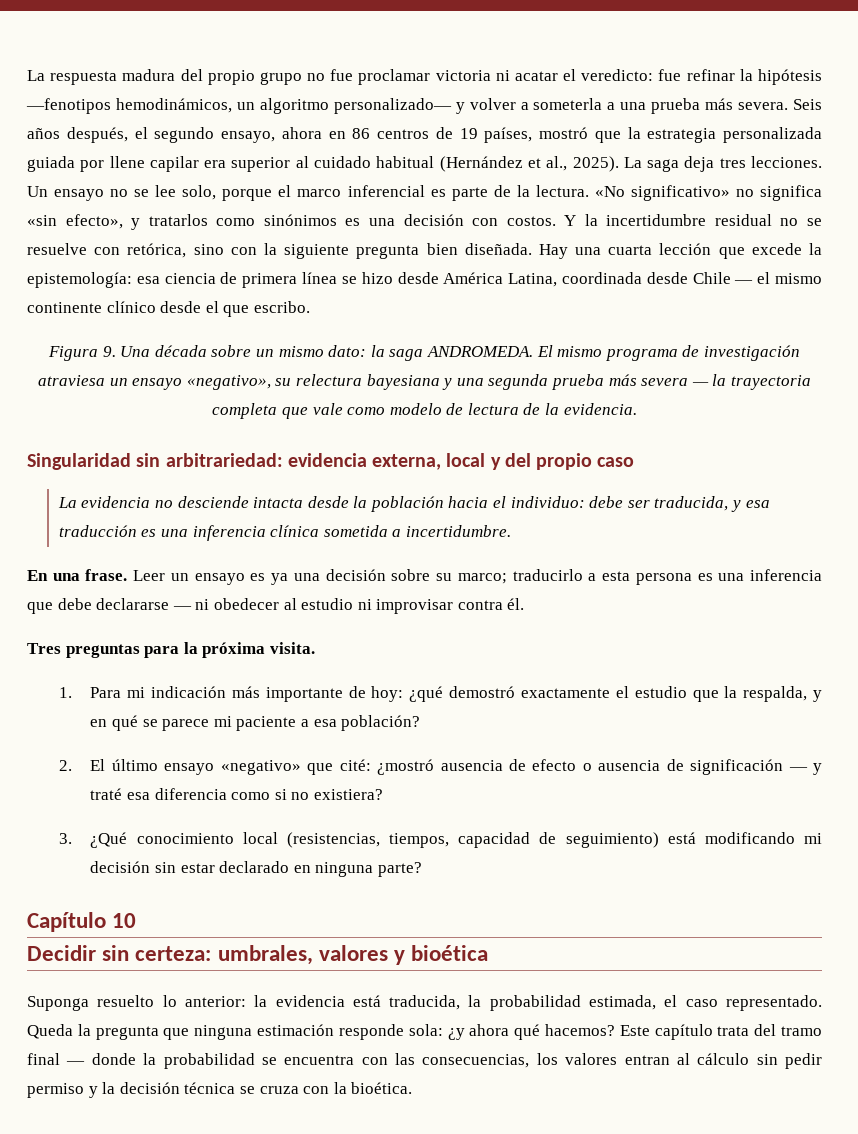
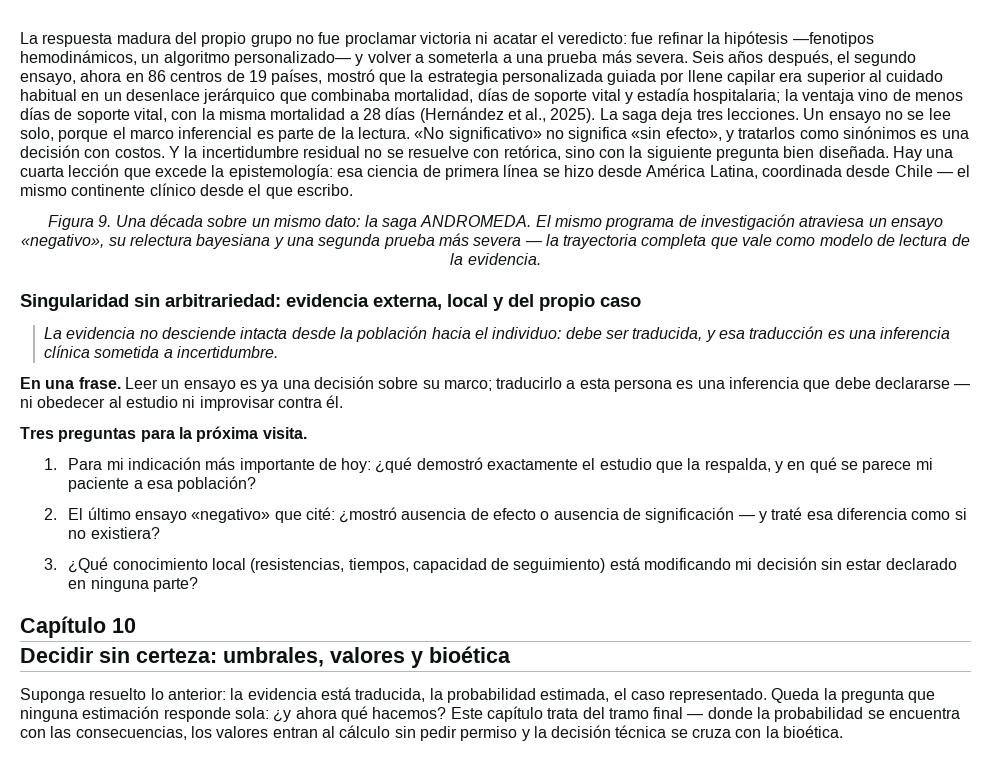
(435, 162) none -> [81,88,964,104] [20,107,416,123] en un desenlace jerárquico que combinaba mortalidad, días de soporte vital y estadía hospitalaria; la ventaja vino de menos días de soporte vital, con la misma mortalidad a 28 días

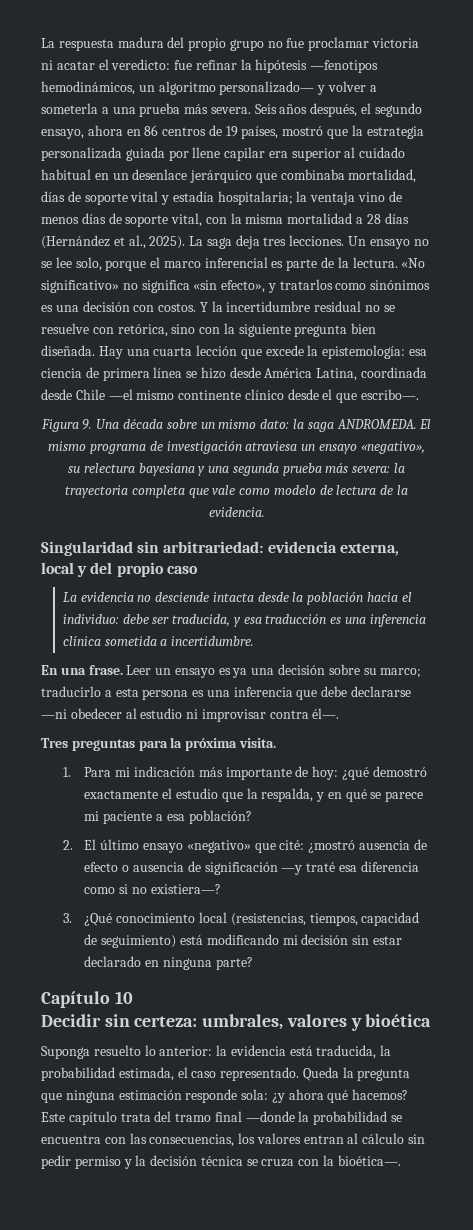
[937,165,971,177] — el -> [108,389,133,400] —el
[296,184,353,196] escribo. -> [361,389,420,400] escribo—.
[473,236,543,246] severa — -> [352,466,391,473] severa:
[954,384,971,389] [20,396,33,408] — ni -> [41,709,67,719] —ni
[326,395,344,408] él. -> [312,708,340,719] él—.
[738,511,768,523] — y -> [281,865,303,875] —y
[90,527,160,539] existiera? -> [150,884,221,894] existiera—?
[687,707,753,719] — donde -> [245,1111,295,1122] —donde
[783,725,844,738] bioética. -> [337,1155,401,1166] bioética—.

